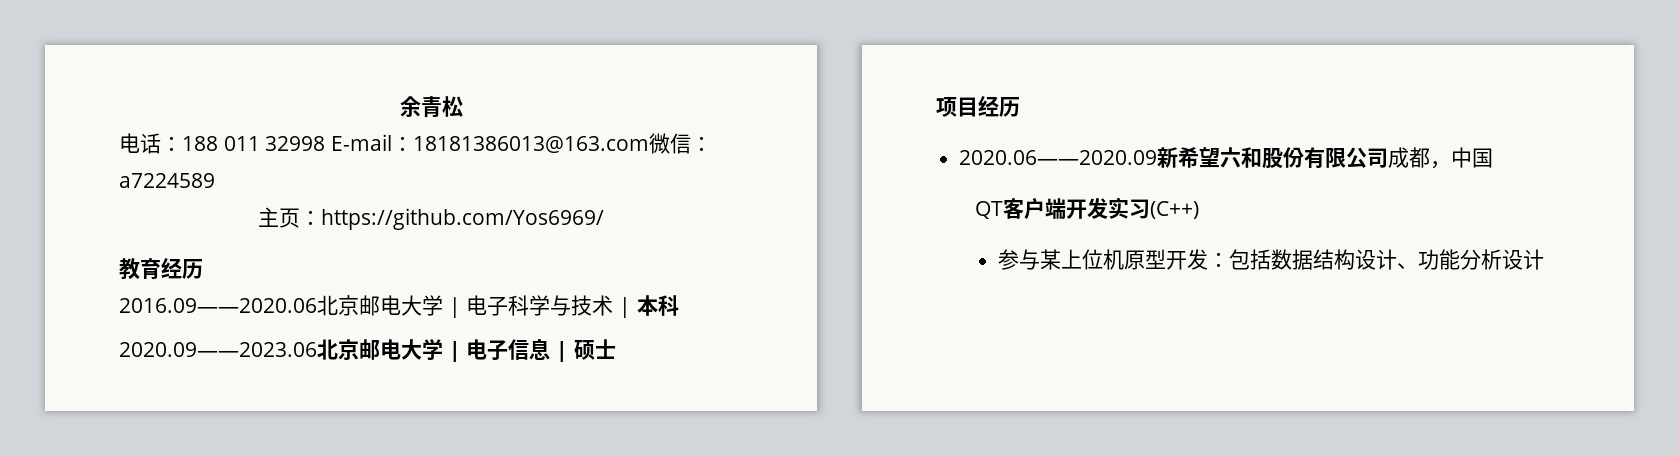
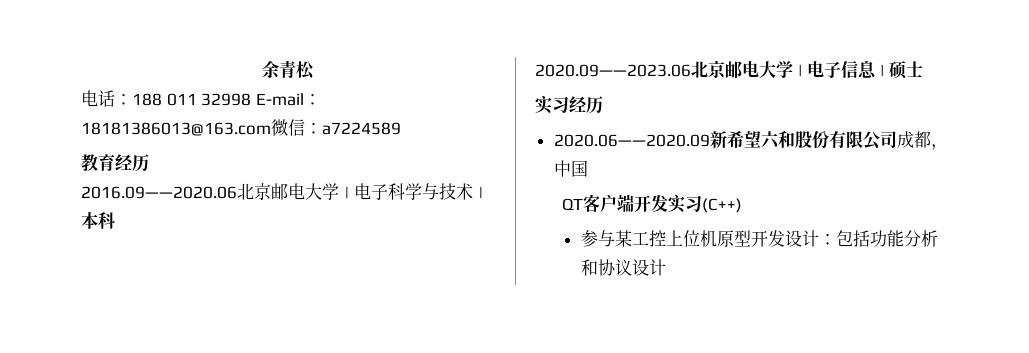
[258,207,605,230] // 主页：https://github.com/Yos6969/ -> (401, 128) none
[936,97,978,117] 项目 -> [535,96,569,114] 实习
(1061, 259) none -> [631,230,666,247] 工控
[1207,249,1418,270] ：包括数据结构设计、 -> [784,230,870,247] 设计：包括
(1502, 259) none -> [580,259,632,276] 和协议

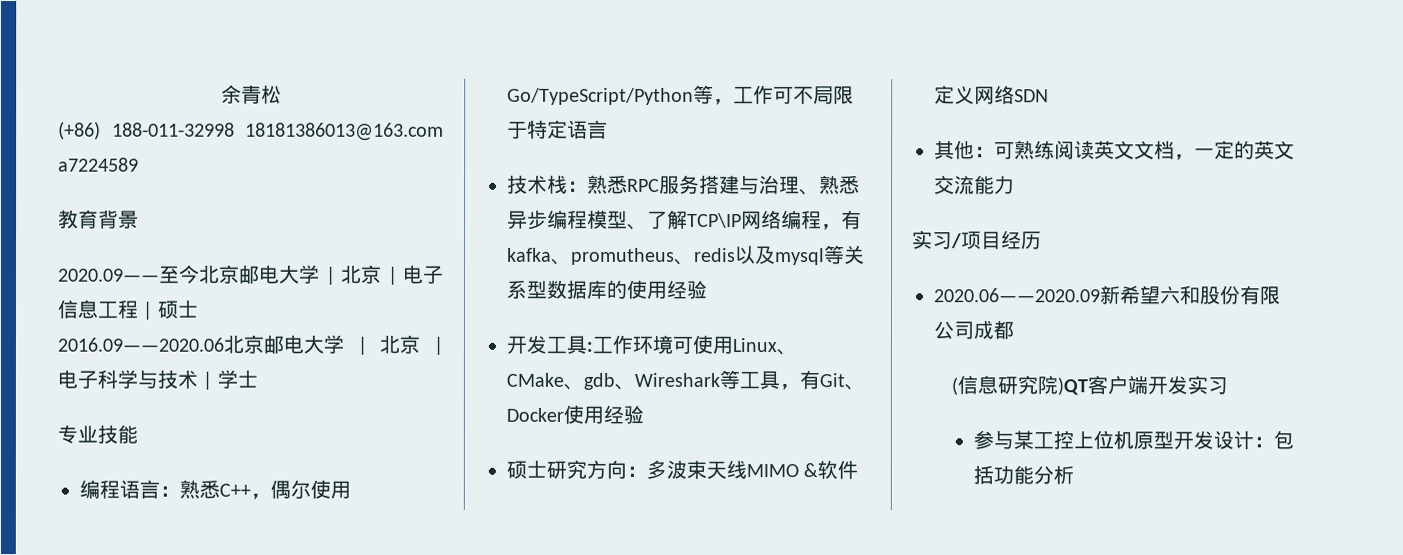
[81,90,321,107] [81,119,401,136] [81,154,149,172] 电话：188 011 32998 E-mail：18181386013@163.com微信：a7224589 // 教育经历 -> [58,121,444,141] [58,157,139,172] [58,209,139,229] [57,264,444,285] [57,299,198,320] (+86) 188-011-32998 18181386013@163.com a7224589 // 教育背景 // 2020.09——至今北京邮电大学 | 北京 | 电子信息工程 | 硕士
(350, 192) none -> [379,334,444,355] 北京 |
[81,212,115,229] [535,60,924,79] [535,96,569,114] 本科 // 2020.09——2023.06北京邮电大学 | 电子信息 | 硕士 // 实习 -> [216,369,258,389] [57,424,138,444] [79,479,351,500] [507,84,854,106] [507,119,608,139] [507,174,860,196] [507,209,862,231] [507,245,865,266] [506,279,707,300] [506,334,797,356] [506,370,865,391] [506,404,644,424] [506,459,859,480] [934,85,1049,105] [934,140,1295,161] [934,175,1015,195] [912,230,1002,250] 学士 // 专业技能 // 编程语言：熟悉C++，偶尔使用Go/TypeScript/Python等，工作可不局限于特定语言 // 技术栈：熟悉RPC服务搭建与治理、熟悉异步编程模型、了解TCP\IP网络编程，有kafka、promutheus、redis以及mysql等关系型数据库的使用经验 // 开发工具:工作环境可使用Linux、CMake、gdb、Wireshark等工具，有Git、Docker使用经验 // 硕士研究方向：多波束天线MIMO &软件定义网络SDN // 其他：可熟练阅读英文文档，一定的英文交流能力 // 实习/项目
[930,144,948,150] [553,160,588,177] [561,198,583,210] ，中国 // QT -> [950,375,1088,396] // (信息研究院)QT
[701,198,742,213] (C++) -> (1228, 386) none
[580,259,666,276] 和协议设计 -> (1074, 475) none

